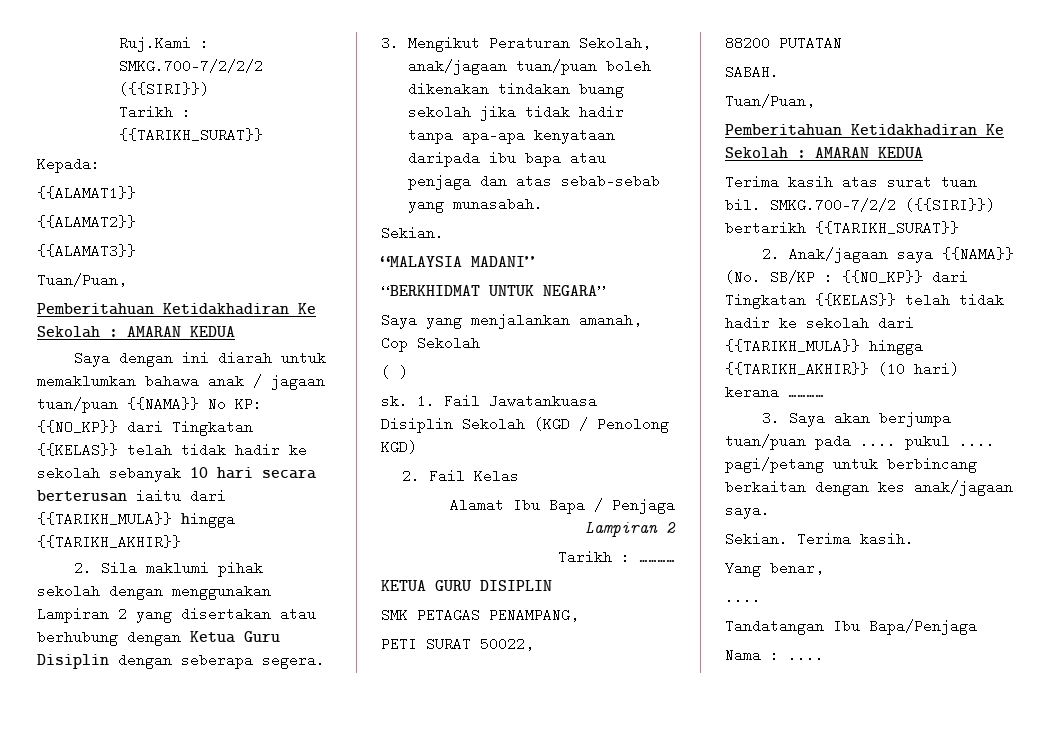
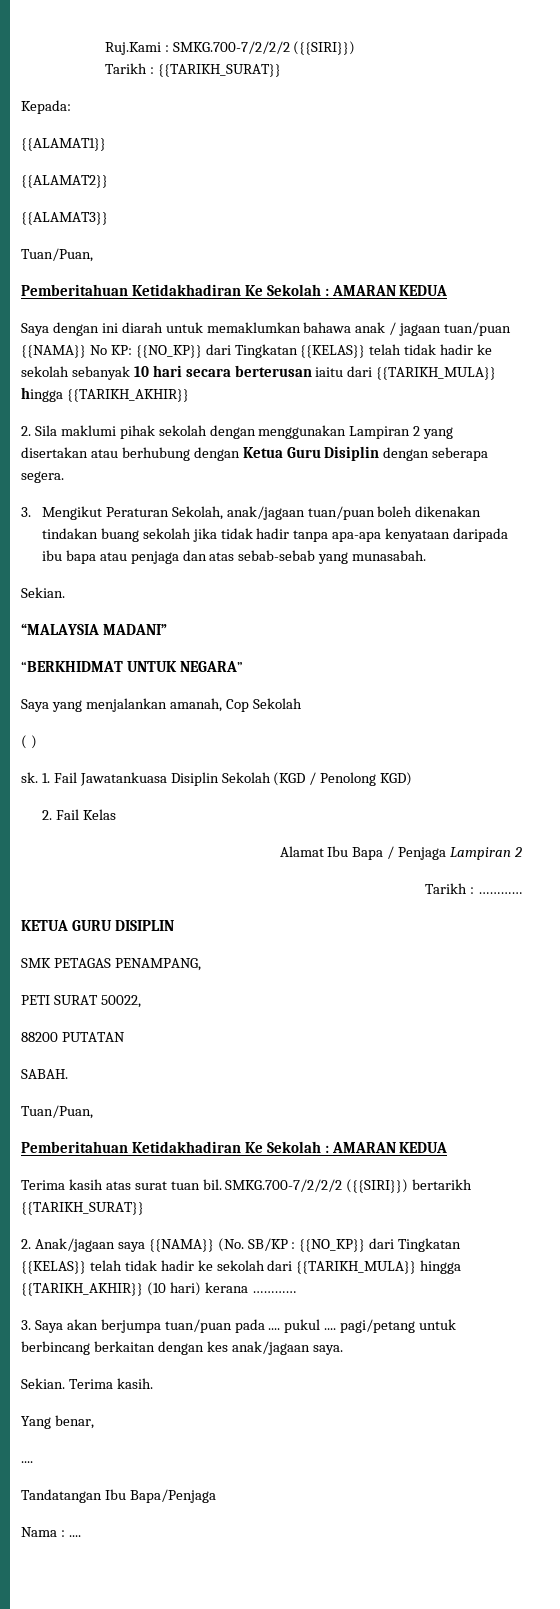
[770,198,896,212] SMKG.700-7/2/2 -> [225,1179,343,1192] SMKG.700-7/2/2/2

